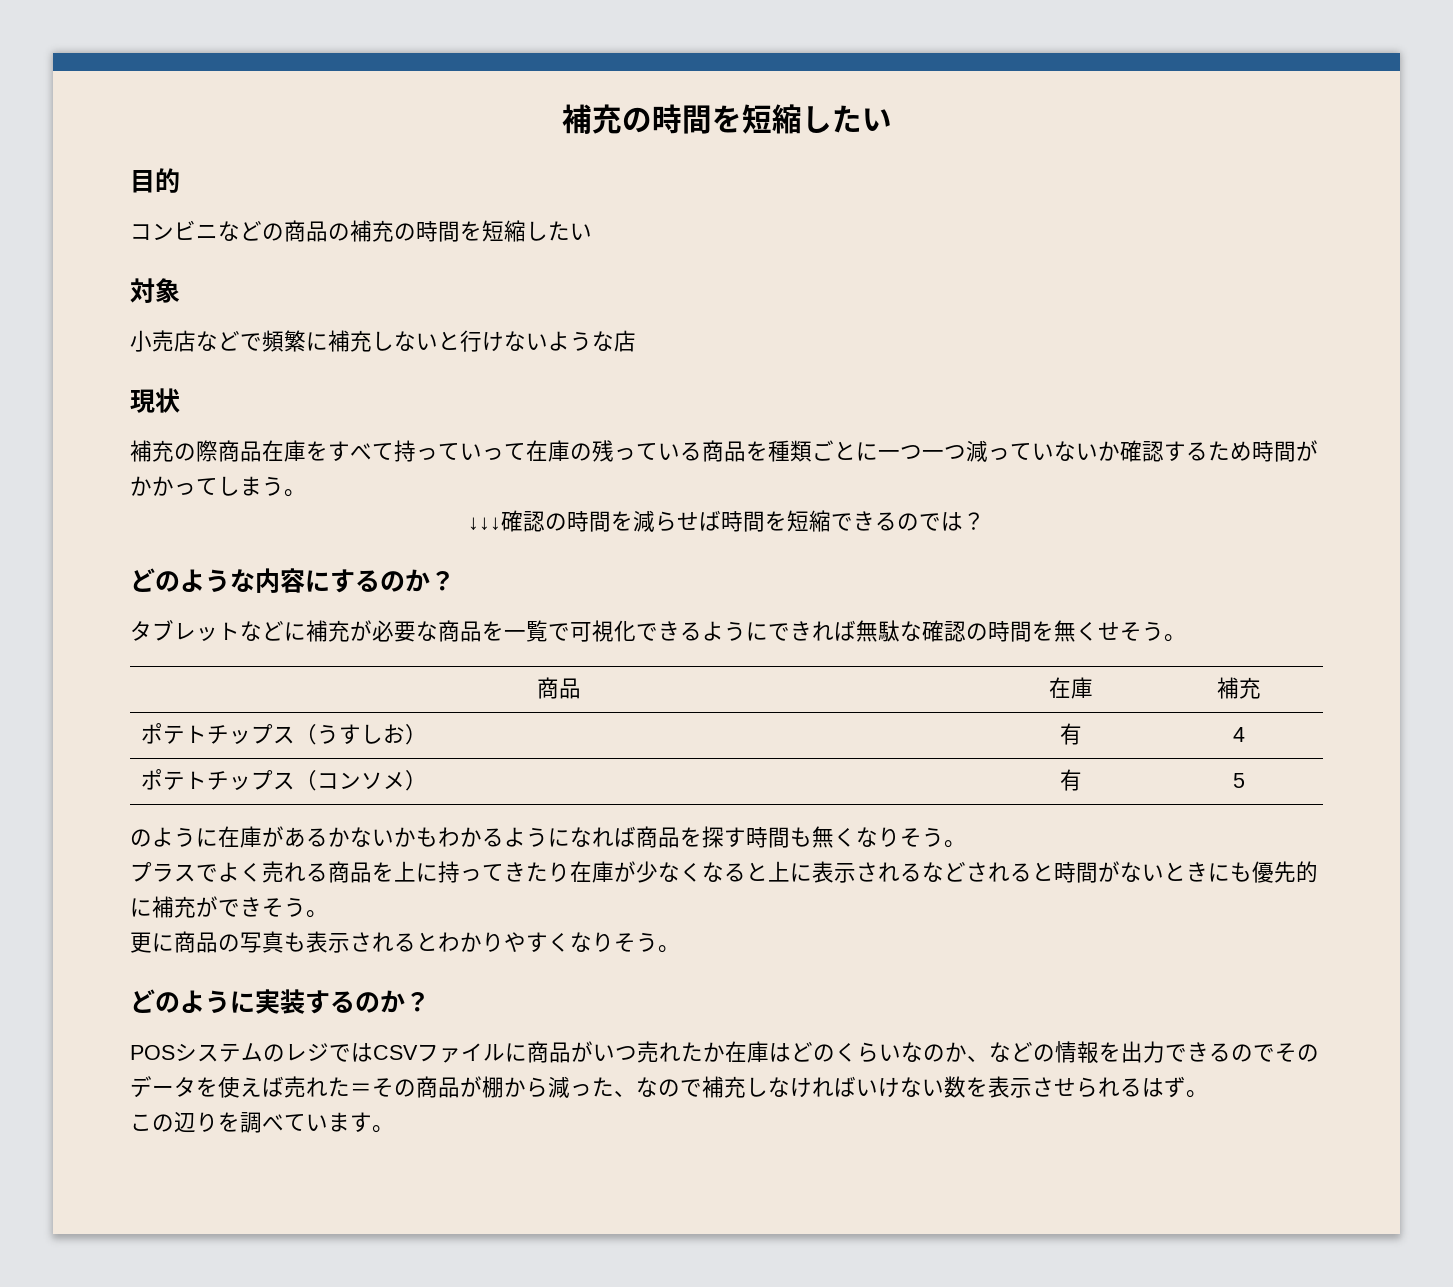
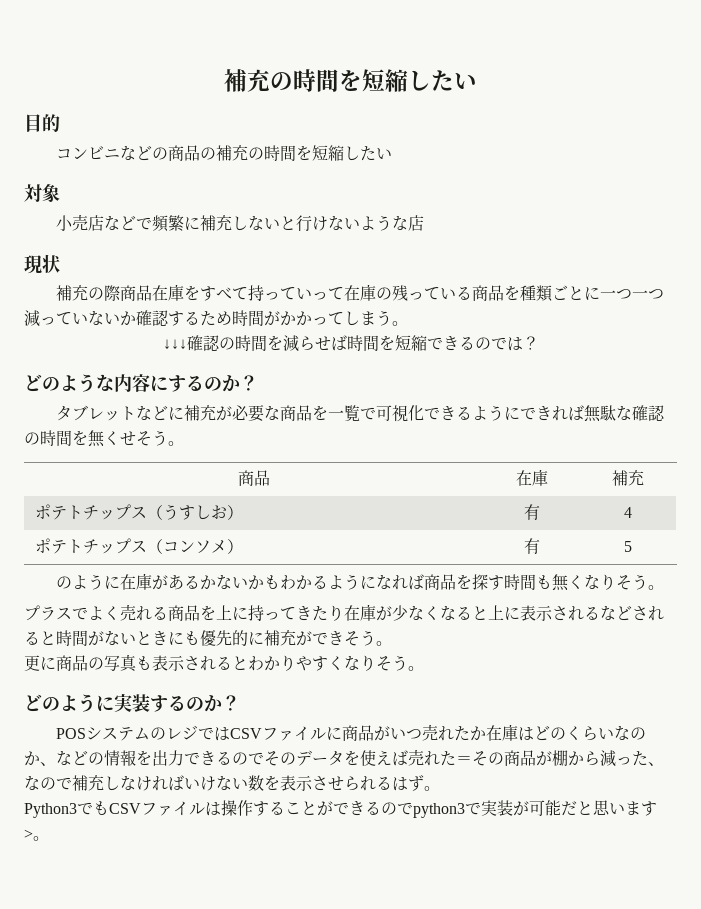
[130,1111,372,1133] この辺りを調べています -> [24,800,657,818] [24,829,33,839] Python3でもCSVファイルは操作することができるのでpython3で実装が可能だと思います>

